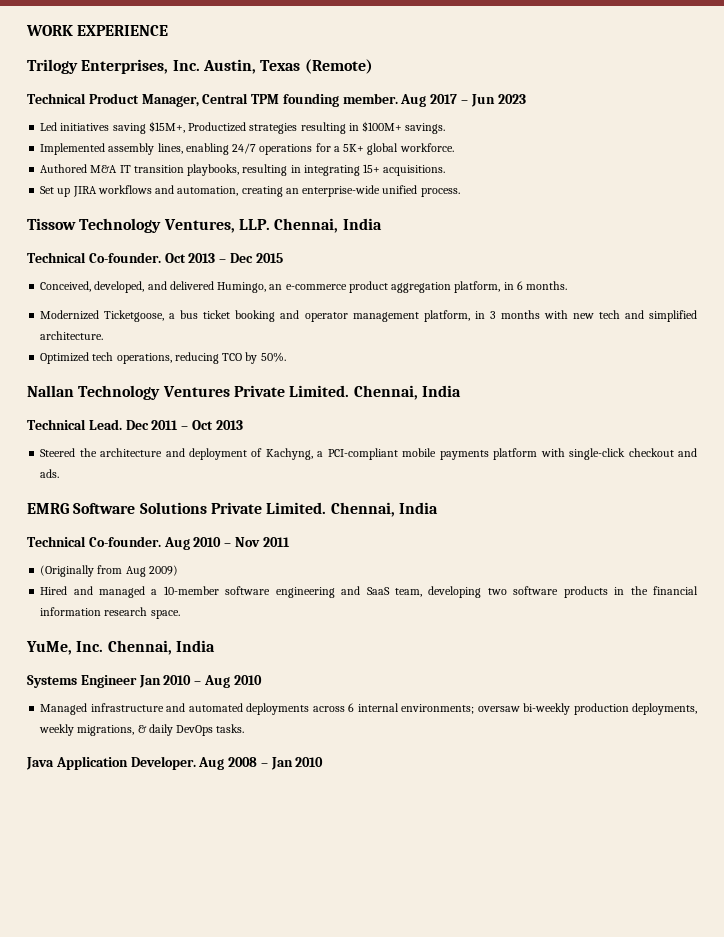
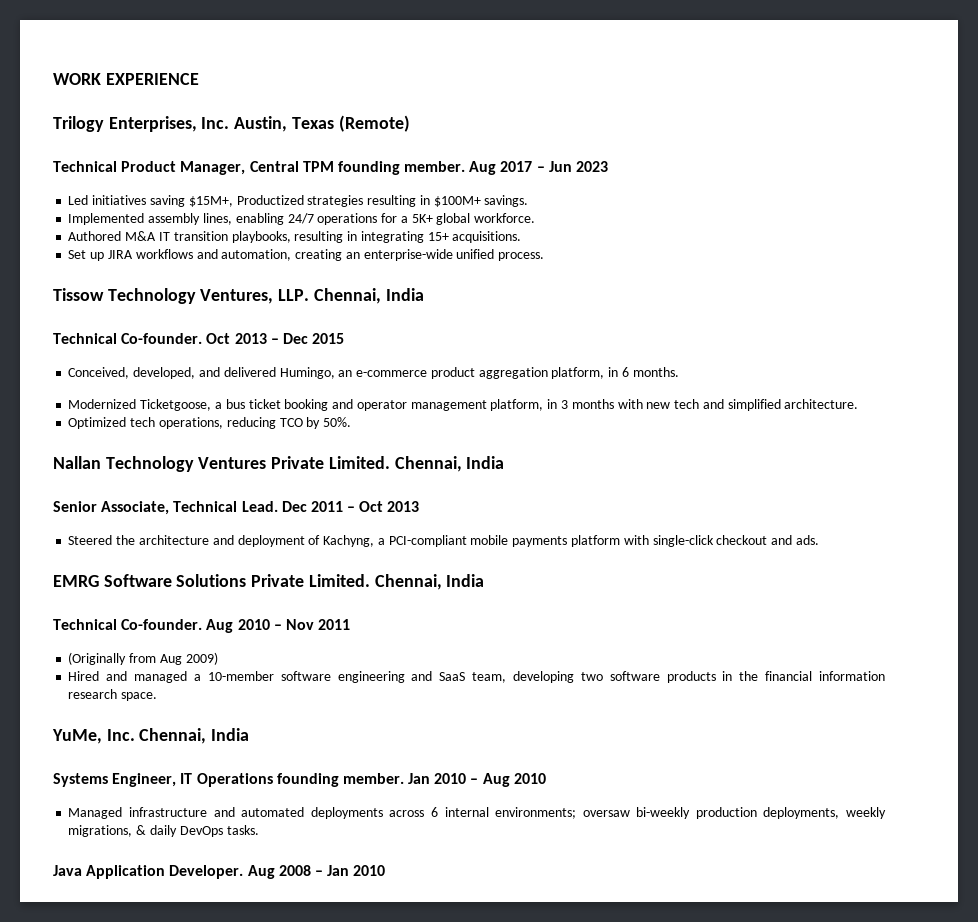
(461, 391) none -> [53,501,170,515] Senior Associate,
[80,675,137,688] Engineer -> [112,773,404,787] Engineer, IT Operations founding member.

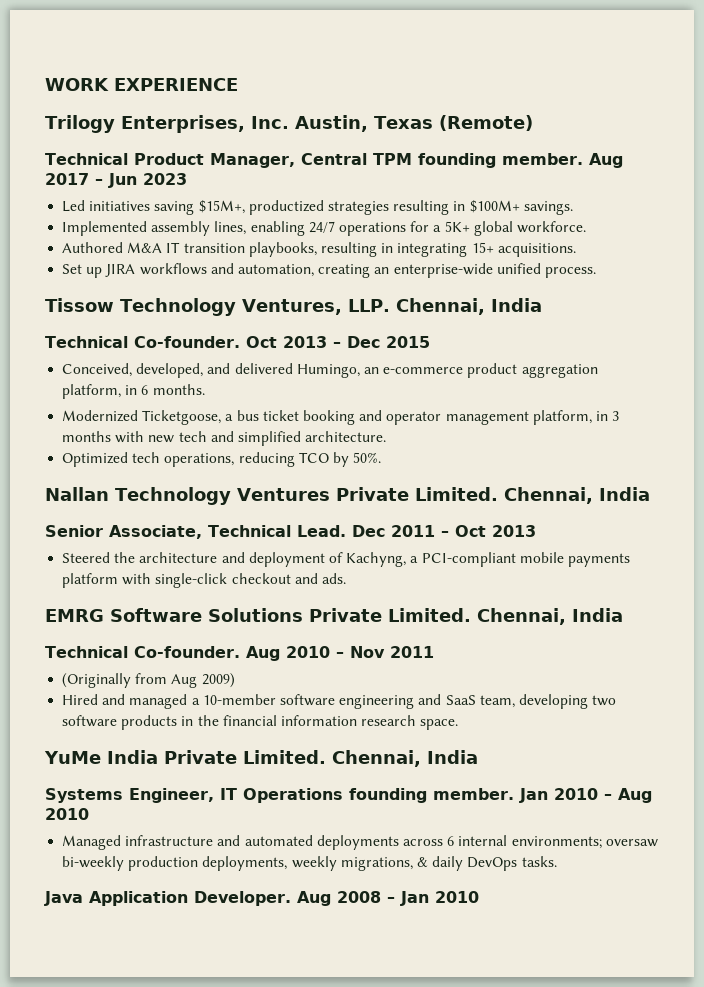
[236,195,304,205] Productized -> [248,200,324,215] productized
[52,729,135,744] YuMe, Inc. -> [44,750,326,764] YuMe India Private Limited.

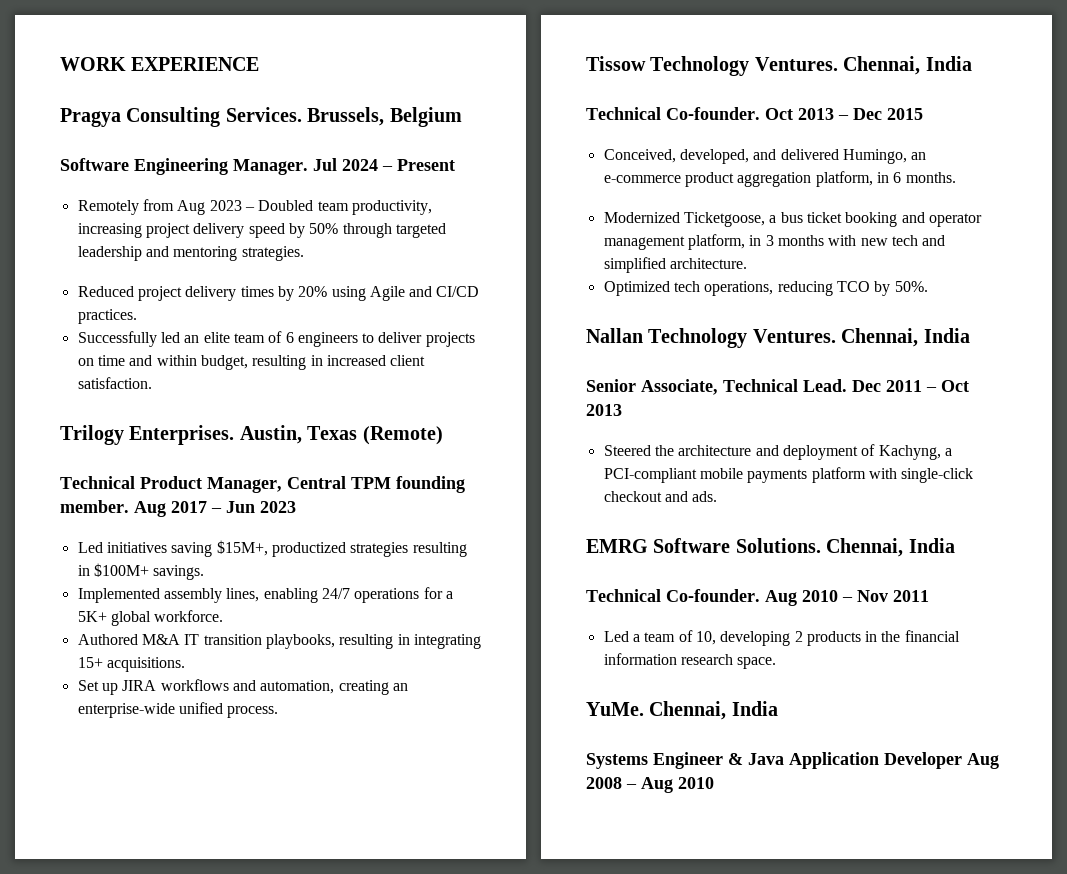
(238, 84) none -> [60,107,462,127] [60,158,455,175] [77,199,432,215] [77,223,446,238] [77,246,304,261] [77,286,480,301] [77,309,137,324] [77,331,475,347] [77,355,426,370] [77,377,152,389] // Pragya Consulting Services. Brussels, Belgium // Software Engineering Manager. Jul 2024 – Present // Remotely from Aug 2023 – Doubled team productivity, increasing project delivery speed by 50% through targeted leadership and mentoring strategies. // Reduced project delivery times by 20% using Agile and CI/CD practices. // Successfully led an elite team of 6 engineers to deliver projects on time and within budget, resulting in increased client satisfaction.
[120,115,289,133] Enterprises, Inc. -> [129,425,235,445] Enterprises.
[241,299,390,315] Ventures, LLP. -> [754,57,838,71] Ventures.
[236,487,498,501] Ventures Private Limited. -> [752,329,836,343] Ventures.
[208,608,471,622] Solutions Private Limited. -> [735,538,821,553] Solutions.
[62,673,235,688] [62,694,617,709] [62,715,118,727] (Originally from Aug 2009) // Hired and managed a 10-member software engineering and SaaS team, developing two software -> [603,630,803,646] Led a team of 10, developing 2
[44,750,326,764] YuMe India Private Limited. -> [586,702,644,716] YuMe.
[129,788,652,803] [45,808,89,820] [62,835,658,850] [62,856,557,871] [44,891,429,906] Engineer, IT Operations founding member. Jan 2010 – Aug 2010 // Managed infrastructure and automated deployments across 6 internal environments; oversaw bi-weekly production deployments, weekly migrations, & daily DevOps tasks. // Java Application Developer. Aug 2008 – Jan -> [653,752,999,769] [586,777,673,793] Engineer & Java Application Developer Aug 2008 – Aug

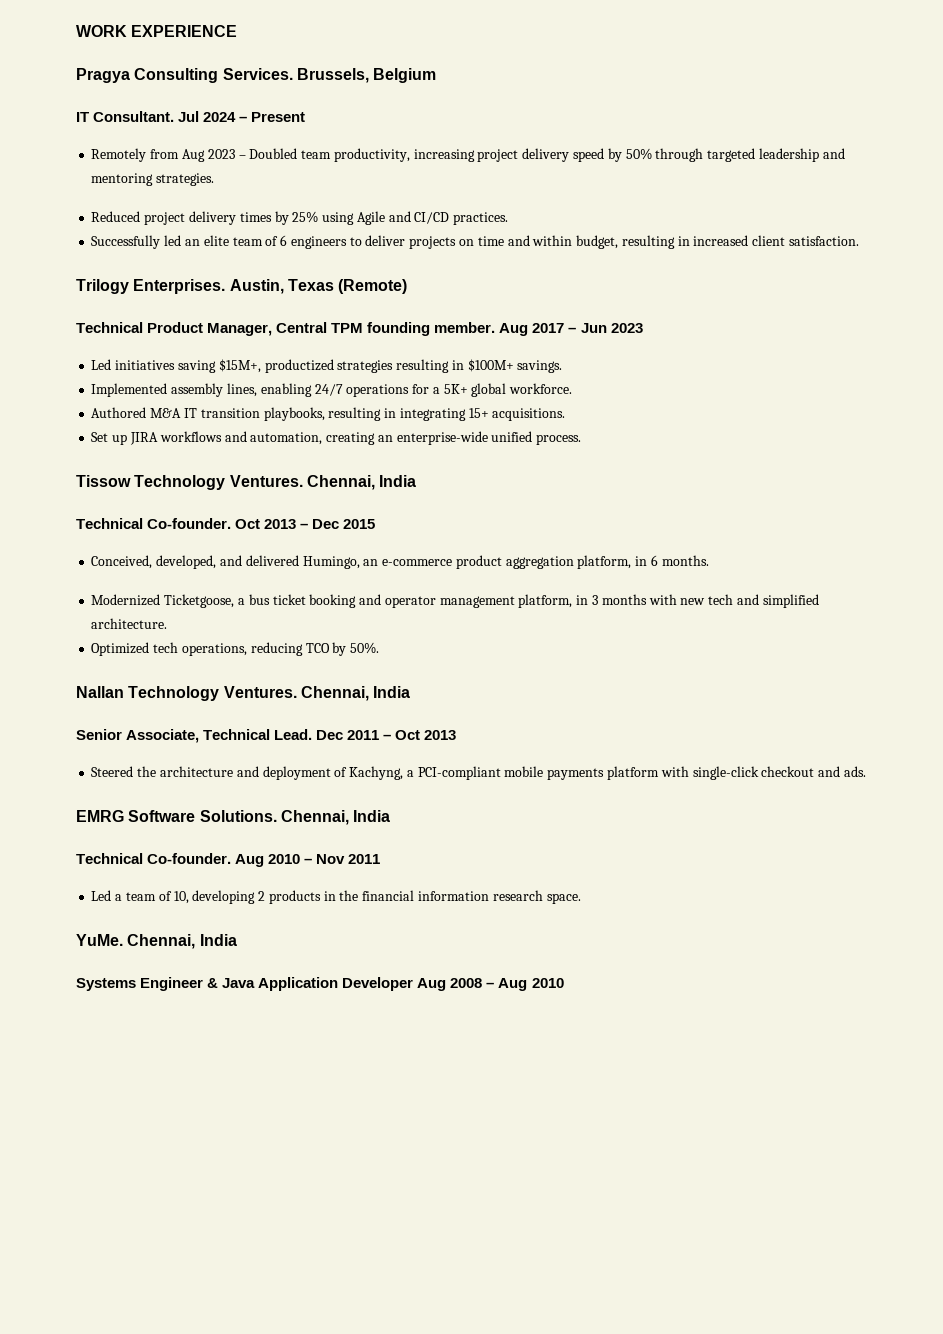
[60,158,308,175] Software Engineering Manager. -> [76,111,175,122] IT Consultant.
[298,286,328,297] 20% -> [292,211,319,223] 25%

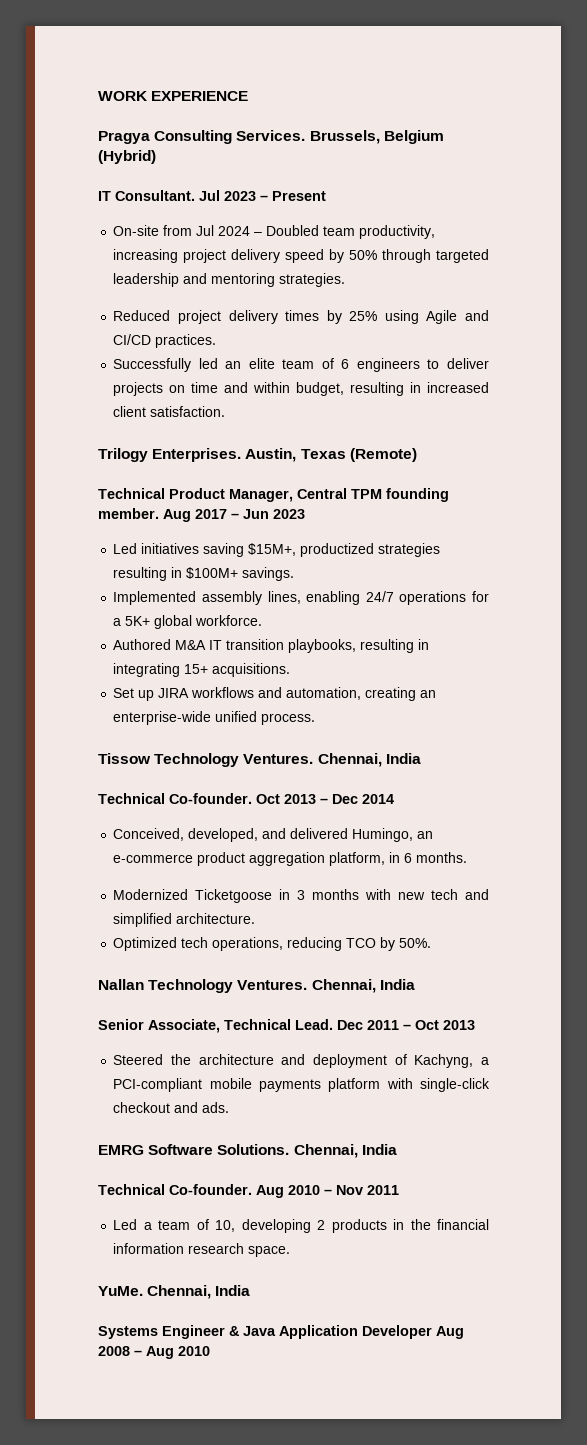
(437, 75) none -> [98,150,156,164] (Hybrid)
[203,112,237,122] 2024 -> [224,191,256,201] 2023
[91,148,235,162] Remotely from Aug 2023 -> [113,225,251,236] On-site from Jul 2024
[343,519,376,529] 2015 -> [362,794,394,804] 2014
[164,594,573,608] Ticketgoose, a bus ticket booking and operator management platform, -> [195,889,273,903] Ticketgoose

